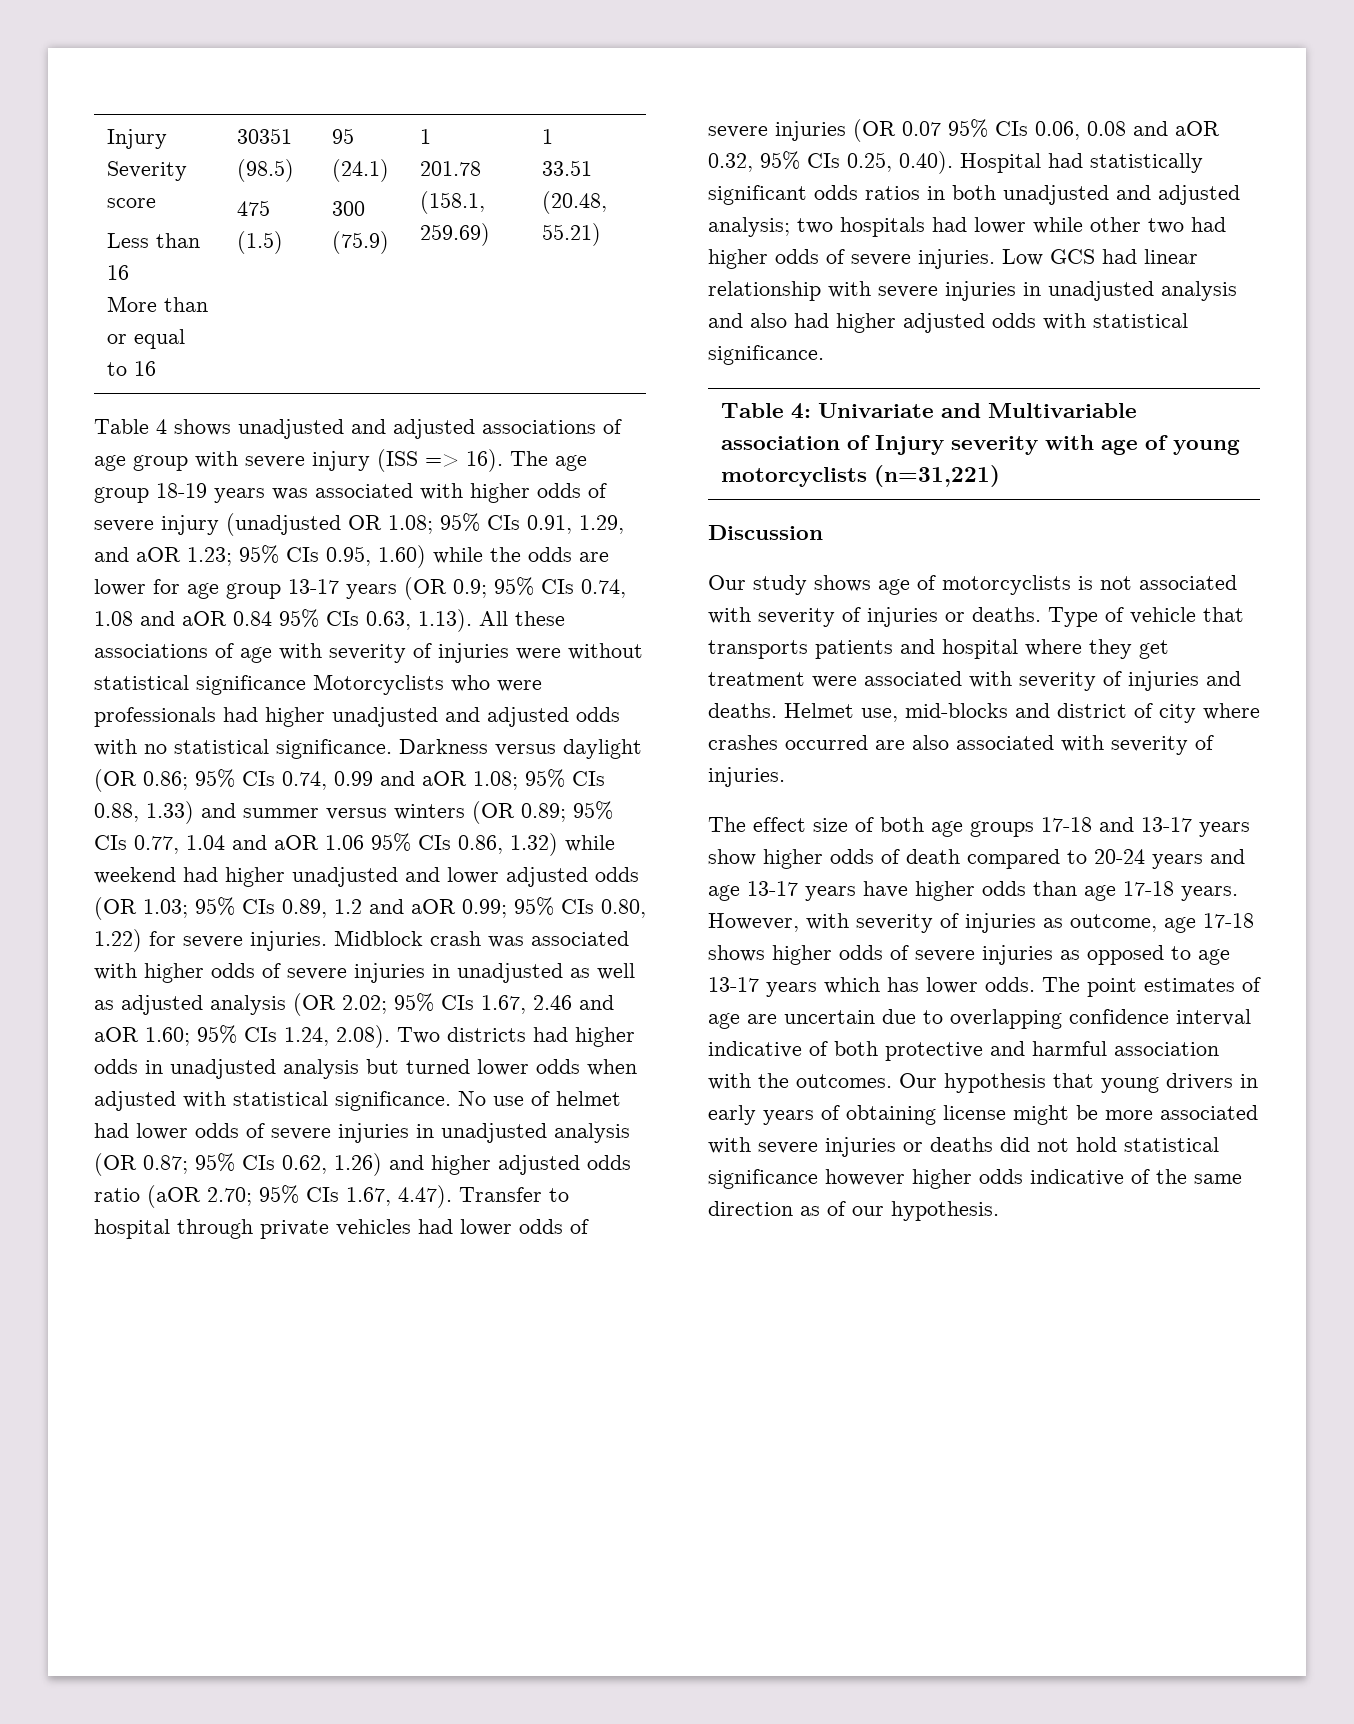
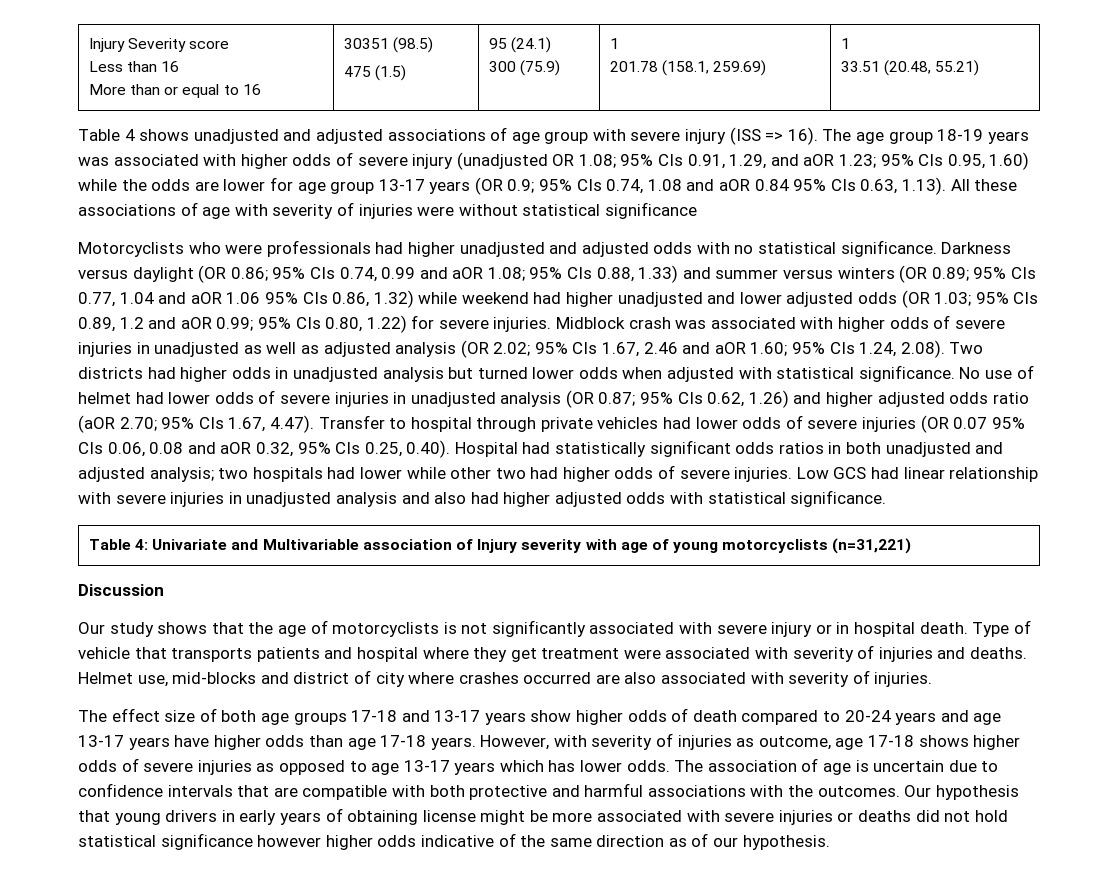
(306, 685) none -> (697, 210) //
(871, 583) none -> [211,622,274,634] that the
[1139,575,1237,590] [708,607,1041,627] associated with severity of injuries or deaths. -> [491,620,968,637] significantly associated with severe injury or in hospital death.
[1087,977,1261,997] [708,1013,777,1029] point estimates of age are -> [707,758,869,775] association of age is
[950,1009,1251,1029] [708,1041,828,1058] overlapping confidence interval indicative of -> [78,783,425,800] confidence intervals that are compatible with
[1114,1042,1219,1056] association -> [647,785,746,797] associations

